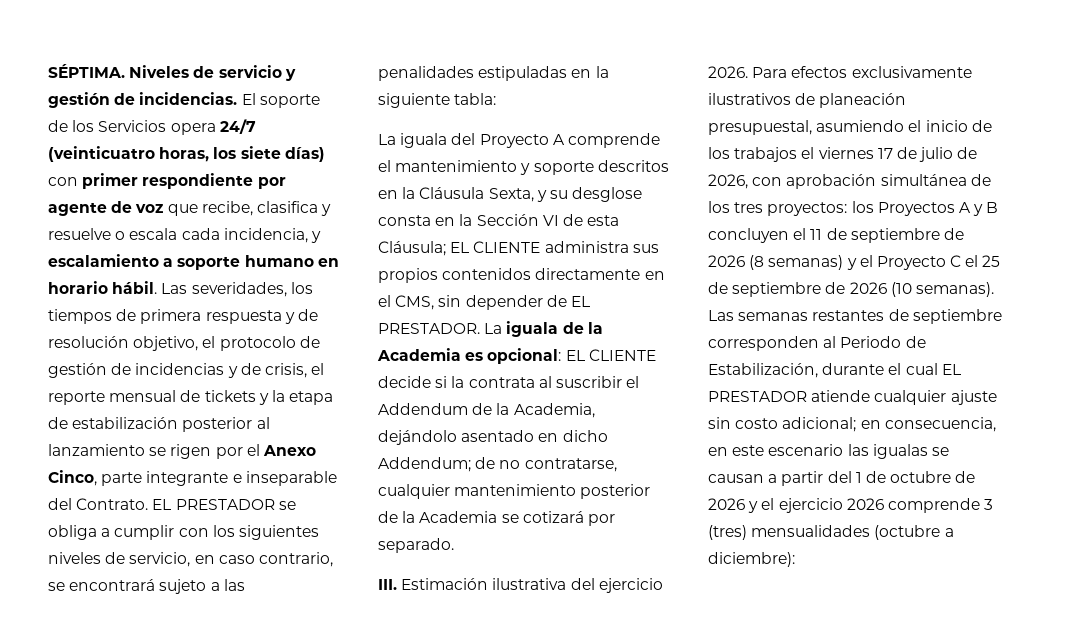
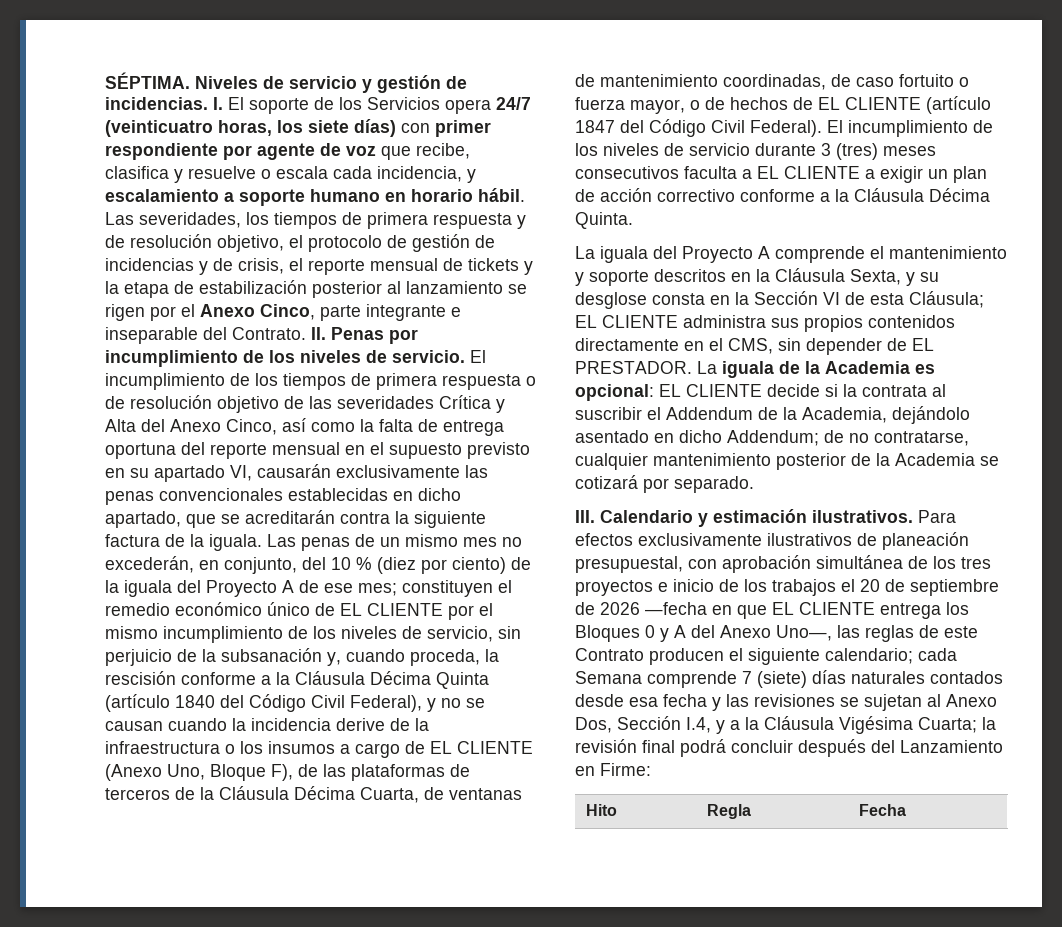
(238, 98) none -> [213,97,223,110] I.
[152,499,296,510] [48,525,319,540] [48,552,333,567] [48,579,245,594] [378,66,609,81] [378,93,497,108] EL PRESTADOR se obliga a cumplir con los siguientes niveles de servicio, en caso contrario, se encontrará sujeto a las penalidades estipuladas en la siguiente tabla: -> [311,327,418,344] [105,350,486,367] [105,373,536,390] [105,395,505,413] [105,418,504,436] [105,442,530,459] [105,464,488,482] [105,488,461,505] [105,510,486,528] [105,534,522,551] [105,556,531,574] [105,580,512,597] [105,602,493,620] [105,626,521,643] [105,648,499,666] [105,671,489,689] [105,694,485,712] [105,718,429,731] [105,741,533,758] [105,764,470,781] [105,786,522,803] [575,74,969,90] [575,96,991,114] [575,119,993,137] [575,143,936,160] [575,166,987,183] [575,188,990,202] [575,212,633,229] II. Penas por incumplimiento de los niveles de servicio. El incumplimiento de los tiempos de primera respuesta o de resolución objetivo de las severidades Crítica y Alta del Anexo Cinco, así como la falta de entrega oportuna del reporte mensual en el supuesto previsto en su apartado VI, causarán exclusivamente las penas convencionales establecidas en dicho apartado, que se acreditarán contra la siguiente factura de la iguala. Las penas de un mismo mes no excederán, en conjunto, del 10 % (diez por ciento) de la iguala del Proyecto A de ese mes; constituyen el remedio económico único de EL CLIENTE por el mismo incumplimiento de los niveles de servicio, sin perjuicio de la subsanación y, cuando proceda, la rescisión conforme a la Cláusula Décima Quinta (artículo 1840 del Código Civil Federal), y no se causan cuando la incidencia derive de la infraestructura o los insumos a cargo de EL CLIENTE (Anexo Uno, Bloque F), de las plataformas de terceros de la Cláusula Décima Cuarta, de ventanas de mantenimiento coordinadas, de caso fortuito o fuerza mayor, o de hechos de EL CLIENTE (artículo 1847 del Código Civil Federal). El incumplimiento de los niveles de servicio durante 3 (tres) meses consecutivos faculta a EL CLIENTE a exigir un plan de acción correctivo conforme a la Cláusula Décima Quinta.
[401,578,663,593] [708,66,748,78] Estimación ilustrativa del ejercicio 2026. -> [600,509,913,527] Calendario y estimación ilustrativos.
[816,120,992,132] [708,147,978,162] [708,174,748,189] asumiendo el inicio de los trabajos el viernes 17 de julio de 2026, -> (683, 564) none
[767,201,999,216] [708,228,964,243] [708,255,1001,270] [708,282,994,297] [708,309,1002,324] [708,336,926,351] [708,363,961,378] [708,390,997,405] [708,417,996,432] [708,444,949,459] [708,471,976,486] [708,498,994,513] [708,525,954,540] [708,552,795,567] proyectos: los Proyectos A y B concluyen el 11 de septiembre de 2026 (8 semanas) y el Proyecto C el 25 de septiembre de 2026 (10 semanas). Las semanas restantes de septiembre corresponden al Periodo de Estabilización, durante el cual EL PRESTADOR atiende cualquier ajuste sin costo adicional; en consecuencia, en este escenario las igualas se causan a partir del 1 de octubre de 2026 y el ejercicio 2026 comprende 3 (tres) mensualidades (octubre a diciembre): -> [575,579,999,596] [575,602,969,619] [575,625,978,642] [575,648,957,665] [575,670,1003,688] [575,694,997,711] [575,716,996,734] [575,739,1003,757] [575,763,651,776] [585,804,617,816] [706,804,751,819] [858,804,906,816] proyectos e inicio de los trabajos el 20 de septiembre de 2026 —fecha en que EL CLIENTE entrega los Bloques 0 y A del Anexo Uno—, las reglas de este Contrato producen el siguiente calendario; cada Semana comprende 7 (siete) días naturales contados desde esa fecha y las revisiones se sujetan al Anexo Dos, Sección I.4, y a la Cláusula Vigésima Cuarta; la revisión final podrá concluir después del Lanzamiento en Firme: // Hito | Regla | Fecha

